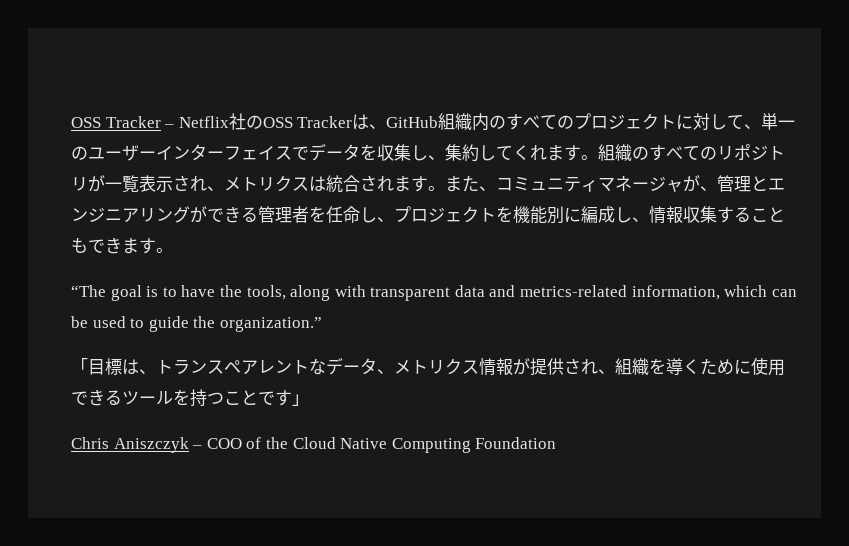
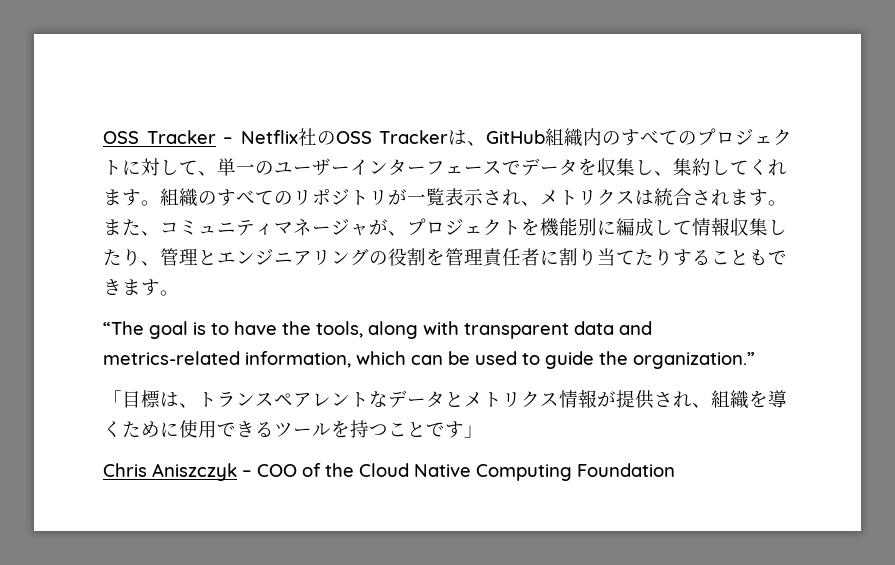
[258,146,275,160] イ -> [464,166,483,174] ー
[717,175,785,192] [71,206,394,223] 管理とエンジニアリングができる管理者を任命し、 -> (407, 233) none
[632,217,649,222] 、 -> [673,220,692,235] て
(717, 214) none -> [768,219,787,235] [103,248,673,267] したり、管理とエンジニアリングの役割を管理責任者に割り当てたり
[377,369,394,374] 、 -> [445,392,464,407] と

